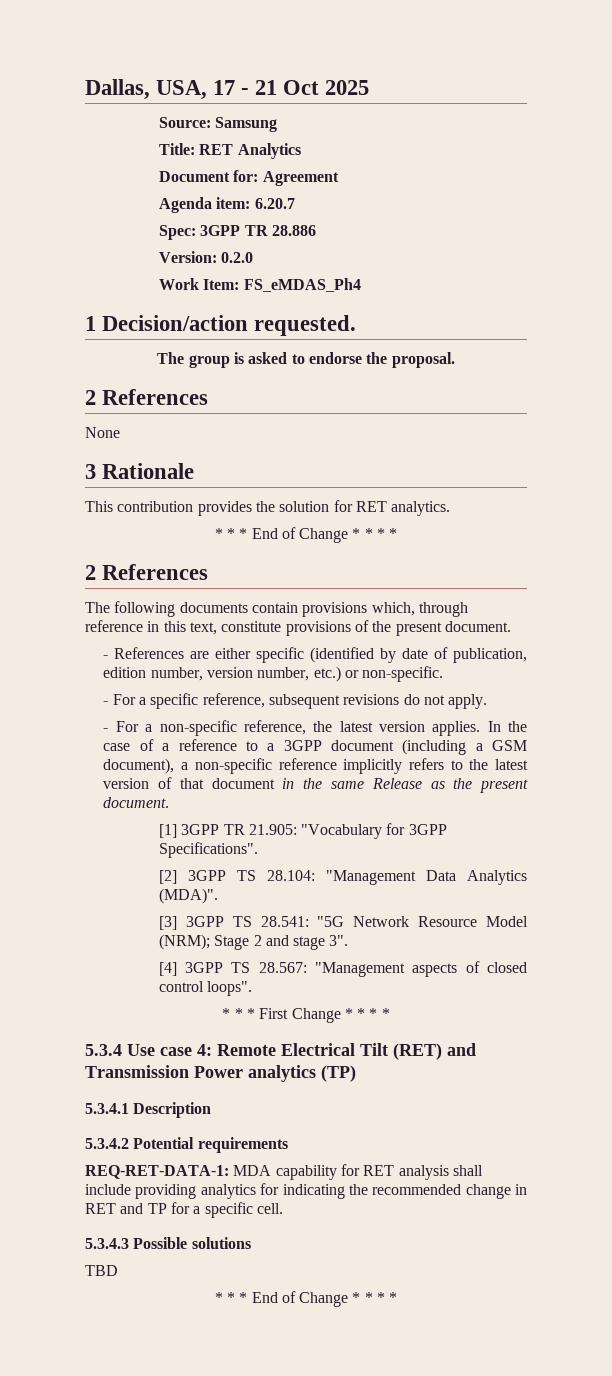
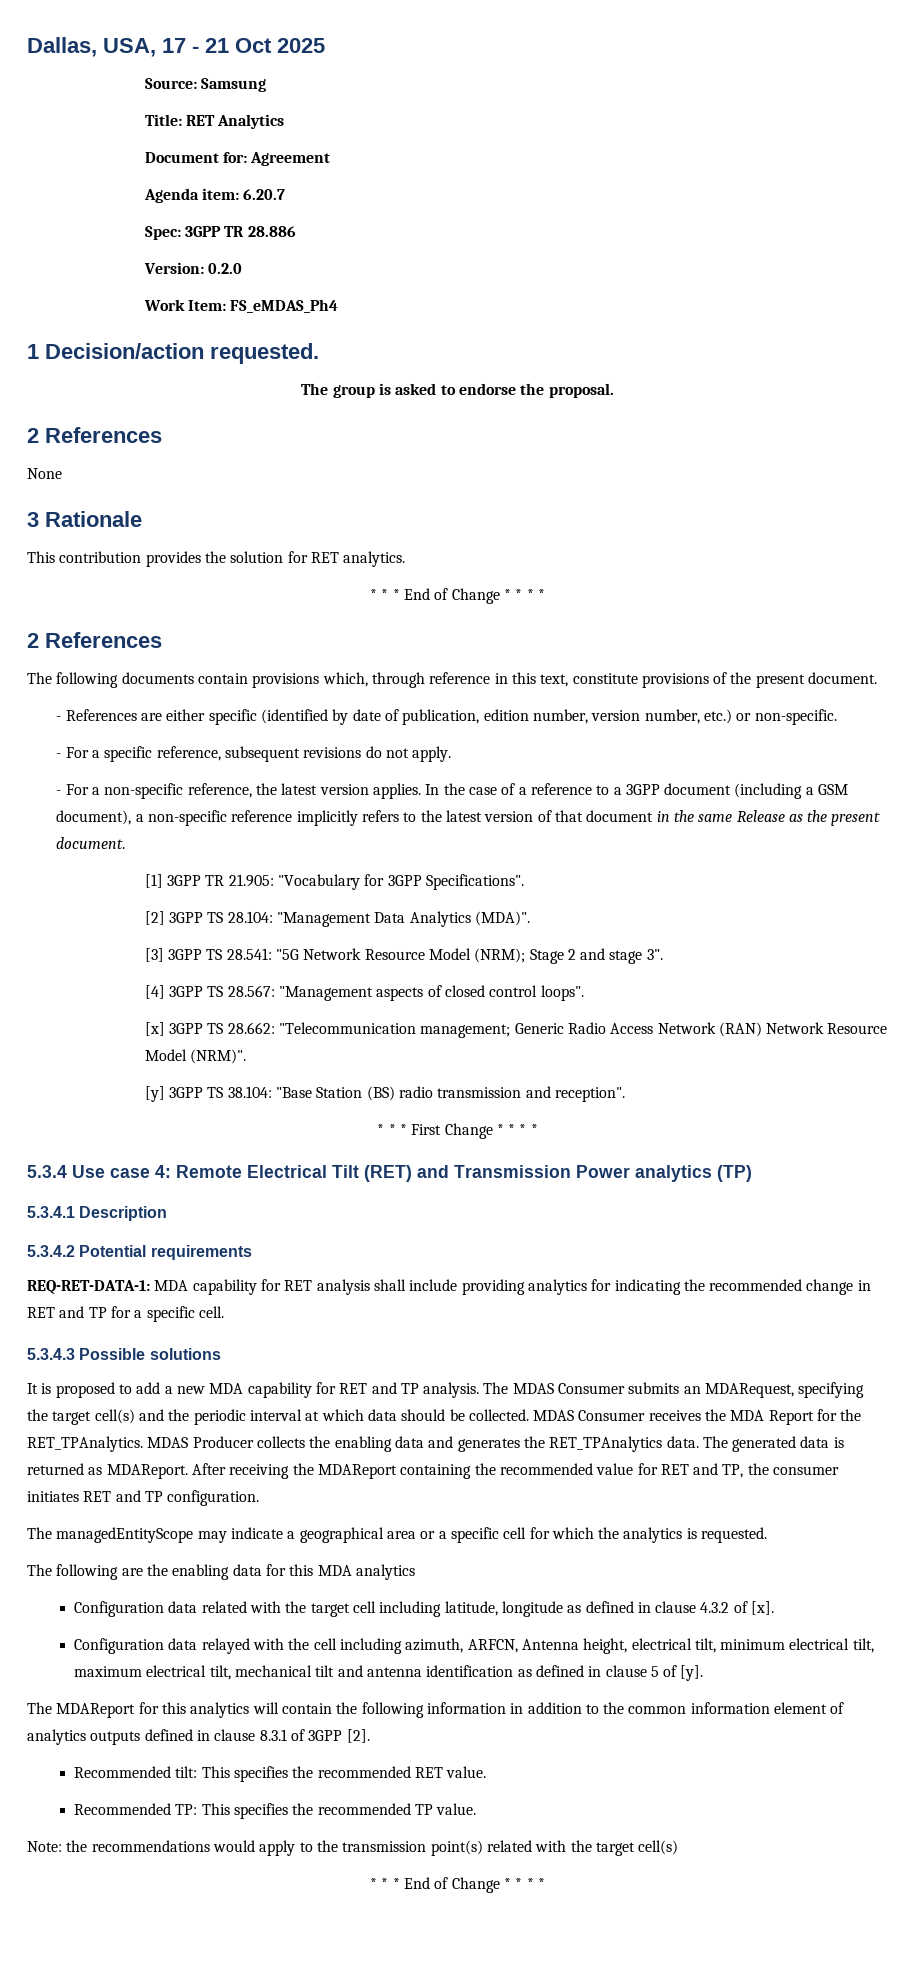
(253, 988) none -> [144,1022,888,1038] [144,1049,246,1064] [144,1086,625,1102] // [x] 3GPP TS 28.662: "Telecommunication management; Generic Radio Access Network (RAN) Network Resource Model (NRM)". // [y] 3GPP TS 38.104: "Base Station (BS) radio transmission and reception".
[85,1265,118,1276] TBD -> [27,1382,865,1398] [27,1409,862,1425] [27,1436,844,1452] [27,1463,840,1479] [27,1490,260,1506] [27,1527,768,1543] [27,1564,415,1580] [74,1601,775,1617] [74,1638,874,1654] [74,1665,704,1681] [27,1702,845,1718] [27,1729,370,1745] [74,1766,487,1782] [74,1803,477,1819] [27,1840,679,1856] It is proposed to add a new MDA capability for RET and TP analysis. The MDAS Consumer submits an MDARequest, specifying the target cell(s) and the periodic interval at which data should be collected. MDAS Consumer receives the MDA Report for the RET_TPAnalytics. MDAS Producer collects the enabling data and generates the RET_TPAnalytics data. The generated data is returned as MDAReport. After receiving the MDAReport containing the recommended value for RET and TP, the consumer initiates RET and TP configuration. // The managedEntityScope may indicate a geographical area or a specific cell for which the analytics is requested. // The following are the enabling data for this MDA analytics // Configuration data related with the target cell including latitude, longitude as defined in clause 4.3.2 of [x]. // Configuration data relayed with the cell including azimuth, ARFCN, Antenna height, electrical tilt, minimum electrical tilt, maximum electrical tilt, mechanical tilt and antenna identification as defined in clause 5 of [y]. // The MDAReport for this analytics will contain the following information in addition to the common information element of analytics outputs defined in clause 8.3.1 of 3GPP [2]. // Recommended tilt: This specifies the recommended RET value. // Recommended TP: This specifies the recommended TP value. // Note: the recommendations would apply to the transmission point(s) related with the target cell(s)

